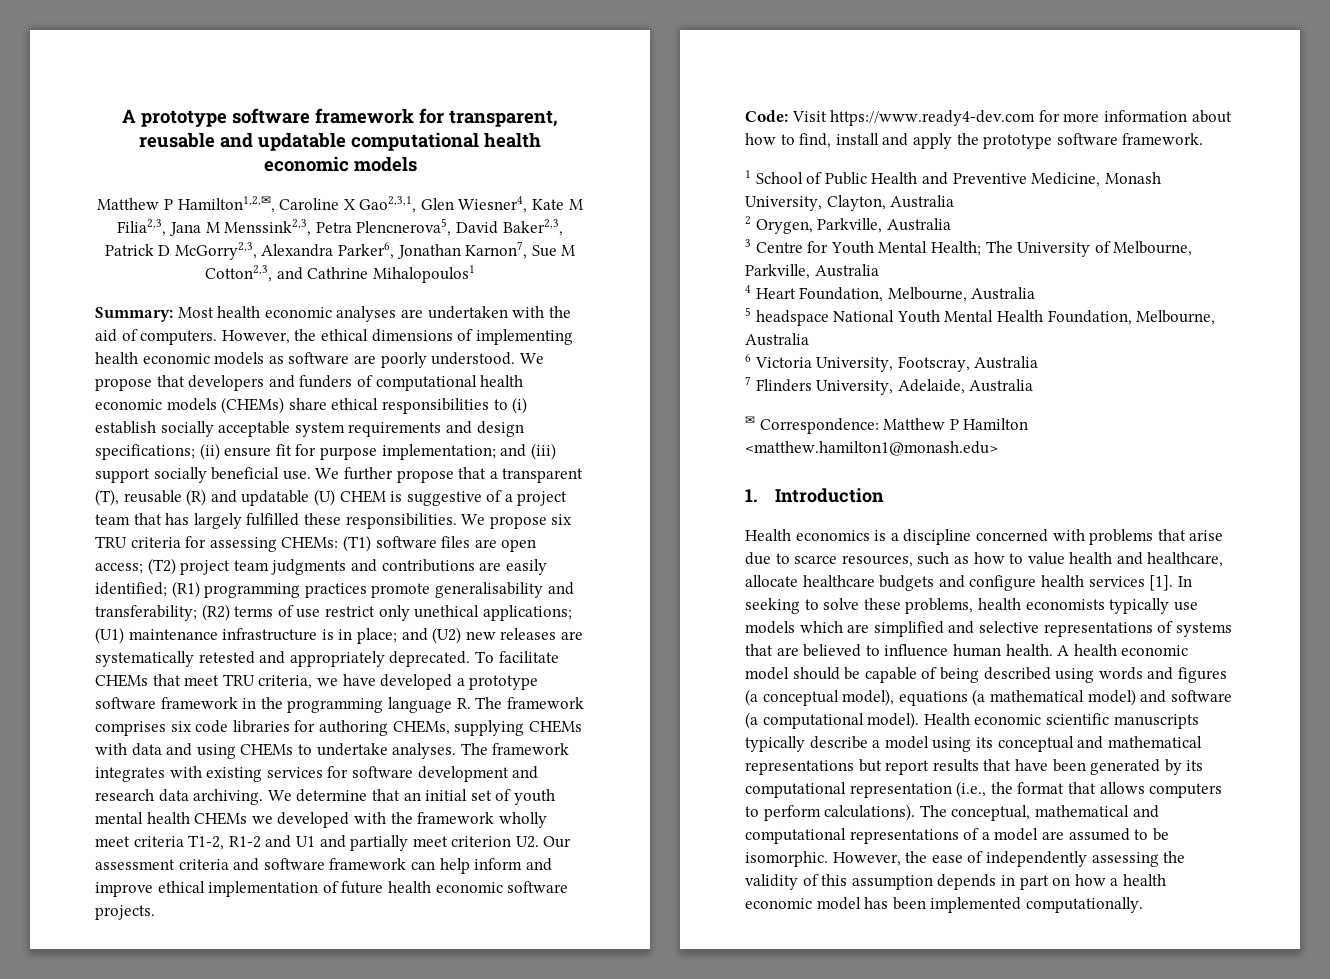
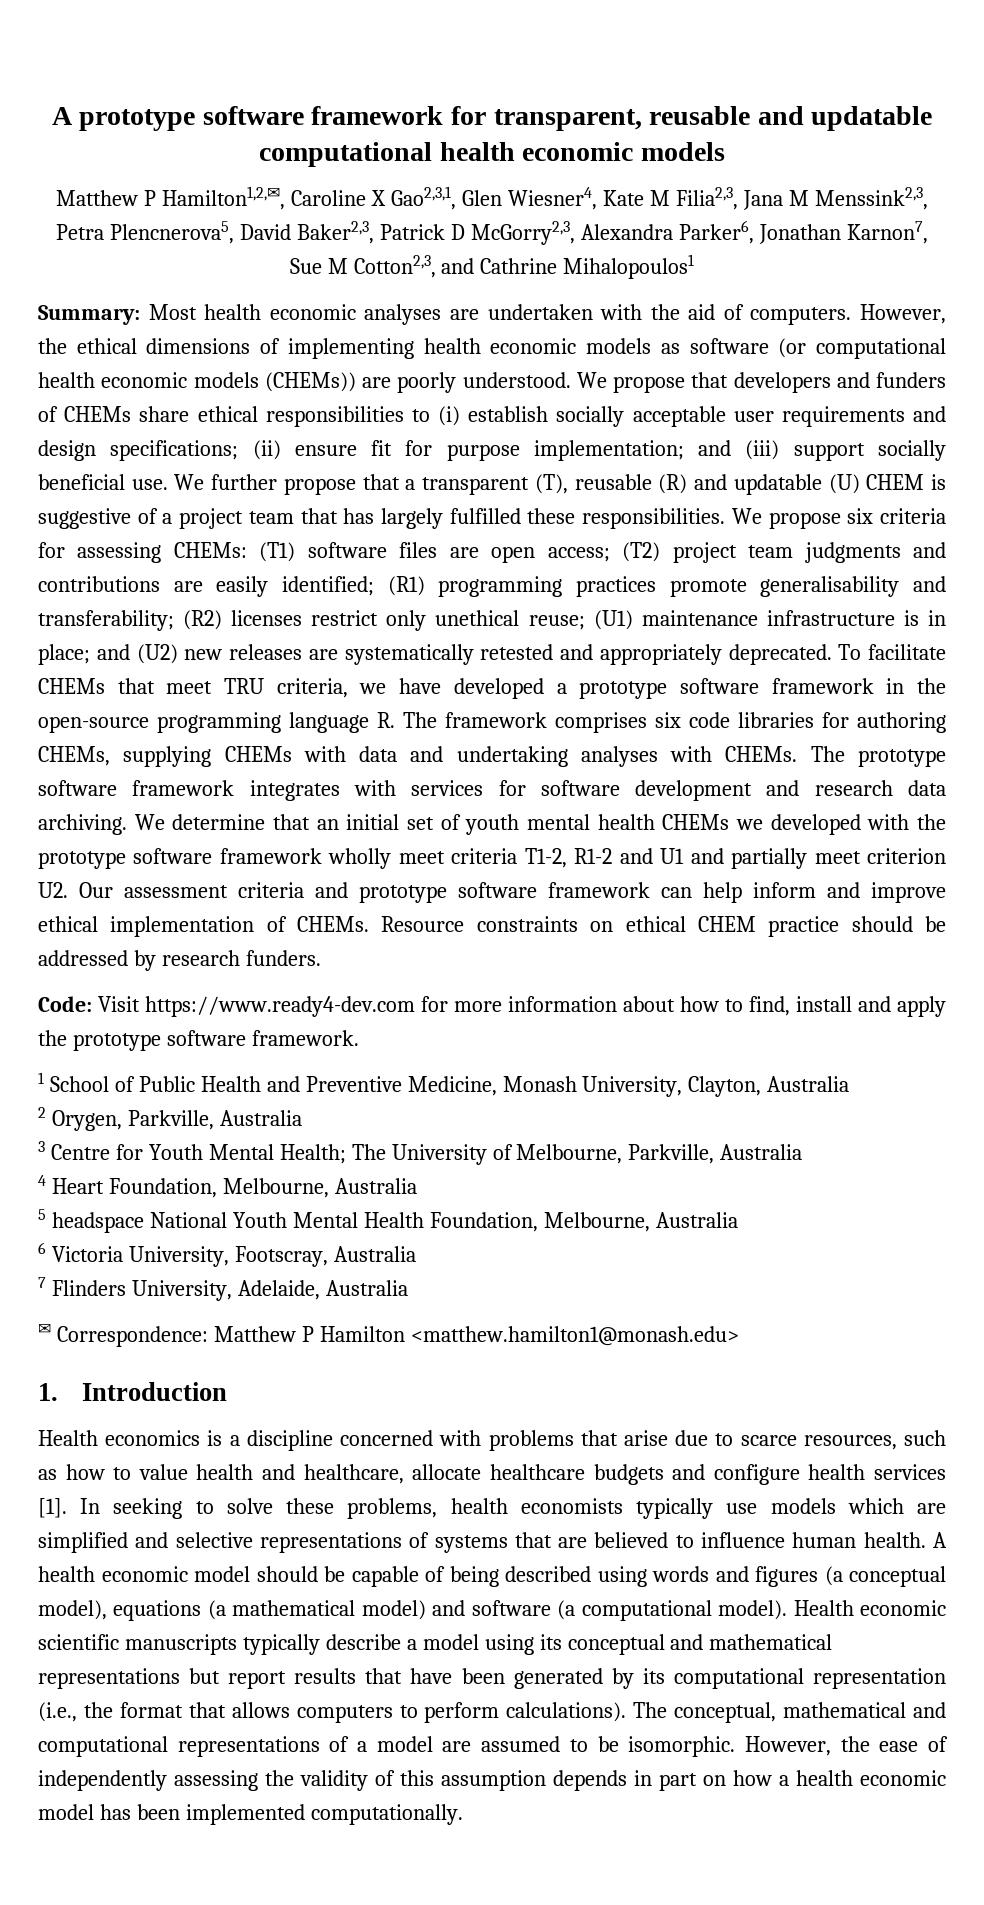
(350, 358) none -> [778,338,947,359] [38,372,356,392] (or computational health economic models (CHEMs))
[375,375,524,391] [95,397,285,414] computational health economic models (CHEMs) -> [64,406,132,422] CHEMs
[294,422,345,437] system -> [733,411,774,422] user
[95,536,127,548] TRU -> (874, 516) none
[234,605,321,618] terms of use -> [231,610,303,626] licenses
[482,605,572,621] applications; -> [528,615,585,630] reuse;
(283, 703) none -> [38,716,149,733] open-source
[196,743,488,759] using CHEMs to undertake analyses. The -> [456,746,946,767] [38,780,117,796] undertaking analyses with CHEMs. The prototype software
[206,767,263,782] existing -> (396, 788) none
(413, 818) none -> [38,848,213,869] prototype software
(260, 864) none -> [359,885,447,903] prototype
[341,881,569,894] [95,905,155,920] future health economic software projects. -> [297,916,947,937] [38,950,321,971] CHEMs. Resource constraints on ethical CHEM practice should be addressed by research funders.

